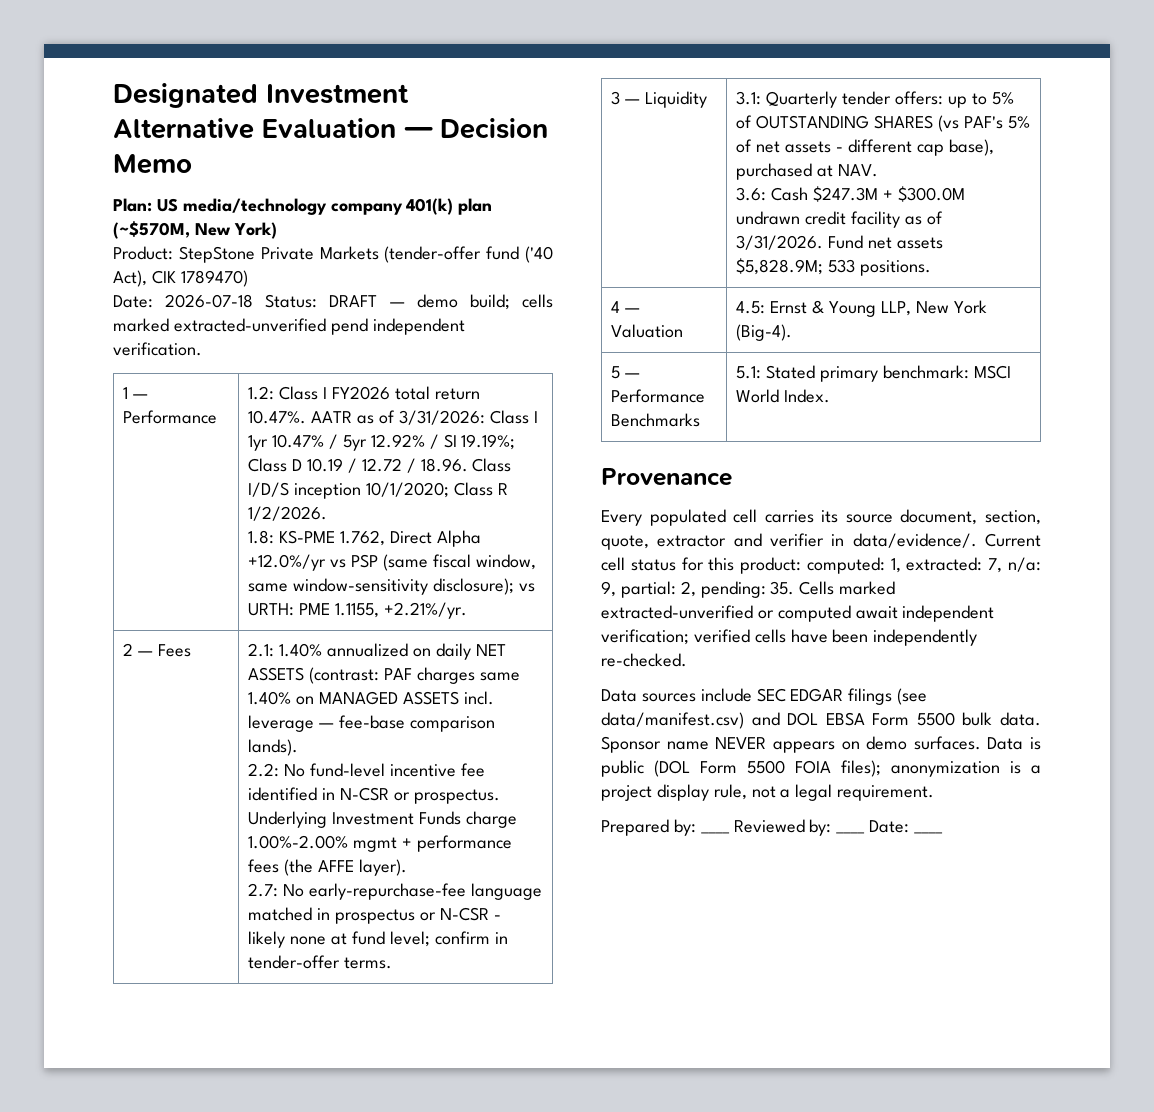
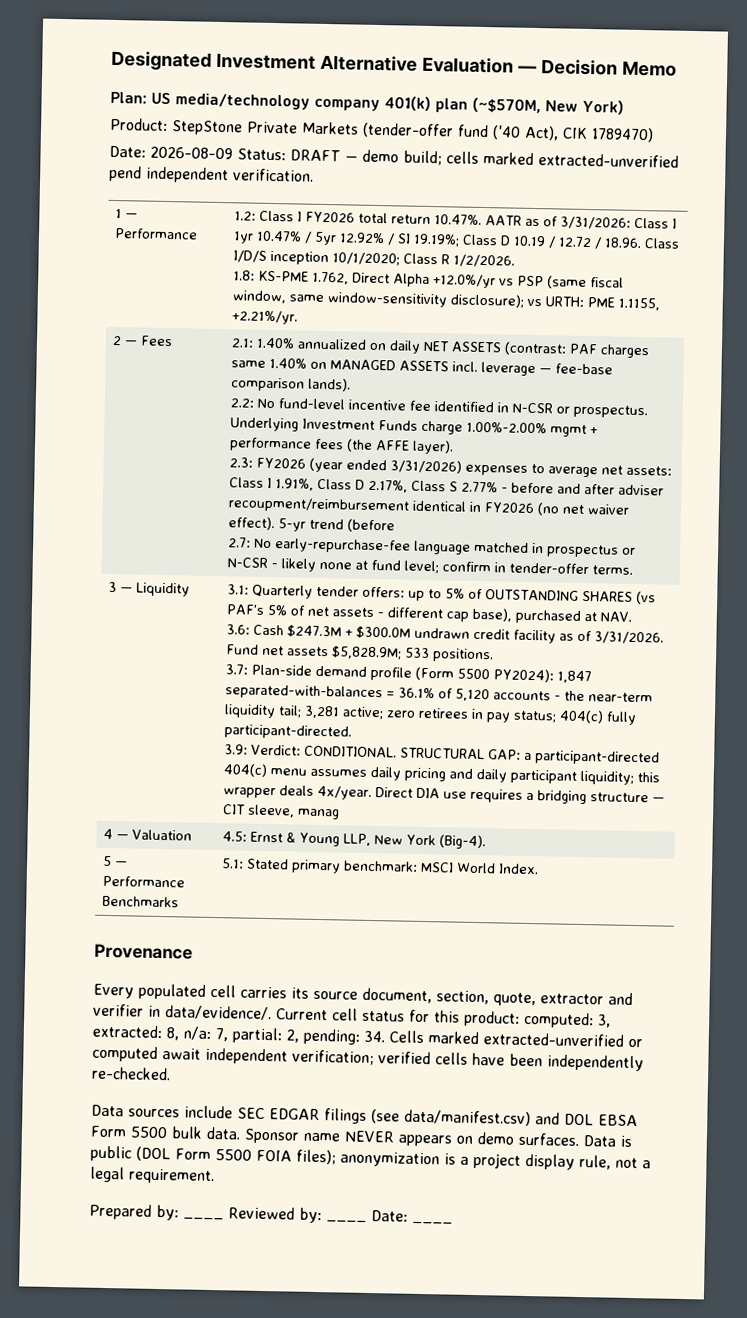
[165,294,254,308] 2026-07-18 -> [150,146,233,160] 2026-08-09
(408, 867) none -> [228,457,672,478] [228,477,664,496] [227,497,629,516] [227,516,395,533] // 2.3: FY2026 (year ended 3/31/2026) expenses to average net assets: Class I 1.91%, Class D 2.17%, Class S 2.77% - before and after adviser recoupment/reimbursement identical in FY2026 (no net waiver effect). 5-yr trend (before
(932, 268) none -> [224,664,592,684] [224,684,653,703] [223,704,637,726] [223,724,352,740] [223,744,660,766] [222,763,660,785] [222,785,665,805] [222,804,340,820] // 3.7: Plan-side demand profile (Form 5500 PY2024): 1,847 separated-with-balances = 36.1% of 5,120 accounts - the near-term liquidity tail; 3,281 active; zero retirees in pay status; 404(c) fully participant-directed. // 3.9: Verdict: CONDITIONAL. STRUCTURAL GAP: a participant-directed 404(c) menu assumes daily pricing and daily participant liquidity; this wrapper deals 4x/year. Direct DIA use requires a bridging structure — CIT sleeve, manag
[890,557,1041,573] [601,581,616,597] 1, extracted: 7, n/a: 9, -> [598,1014,611,1028] [92,1024,228,1042] 3, extracted: 8, n/a: 7,
[770,581,795,595] 35. -> [364,1030,385,1043] 34.

